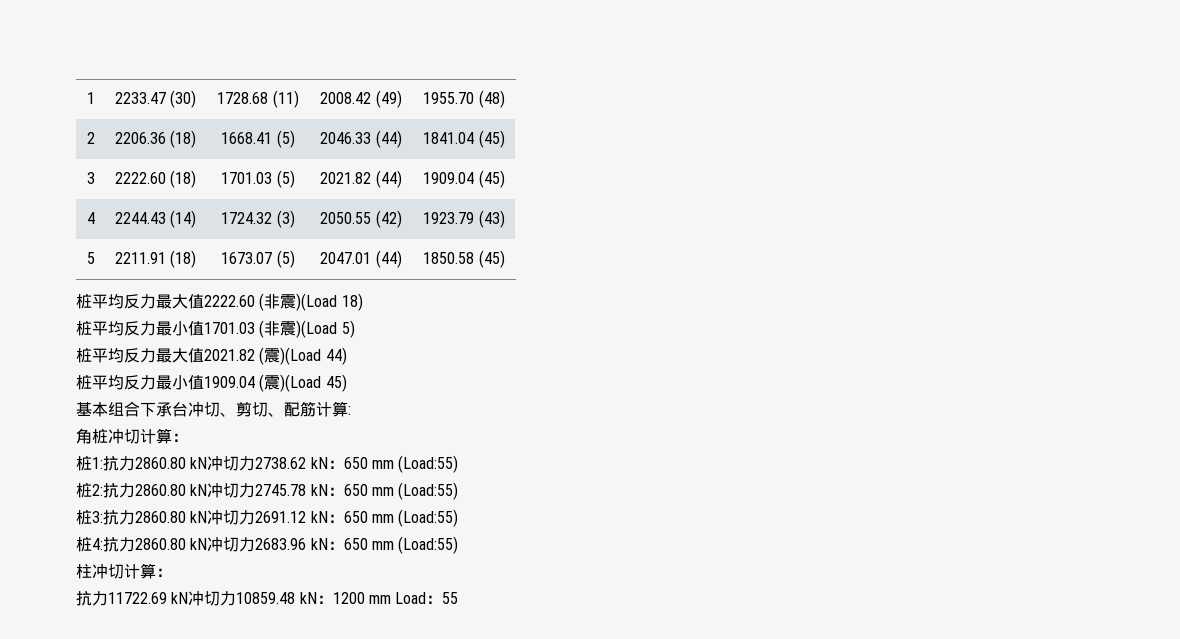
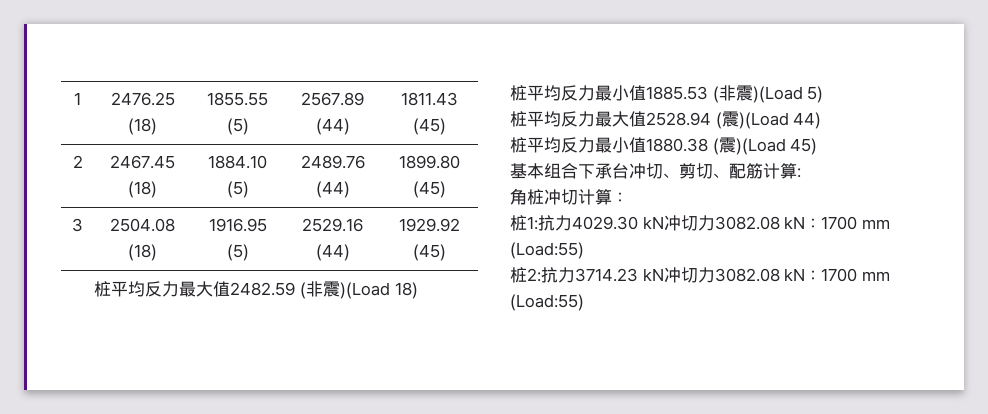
[114,90,197,108] [217,90,299,108] [320,90,402,108] [423,90,505,108] 2233.47 (30) | 1728.68 (11) | 2008.42 (49) | 1955.70 (48) -> [110,92,175,106] [128,118,157,135] [207,92,268,106] [226,118,249,135] [301,92,364,106] [315,118,350,135] [401,92,458,106] [413,118,446,135] 2476.25 (18) | 1855.55 (5) | 2567.89 (44) | 1811.43 (45)
[114,130,197,148] [221,130,295,148] [320,130,402,148] [423,132,475,144] 2206.36 (18) | 1668.41 (5) | 2046.33 (44) | 1841.04 -> [110,155,175,169] [128,181,157,198] [208,155,267,169] [226,181,249,198] [300,155,365,169] [315,181,350,198] [399,155,460,169] 2467.45 (18) | 1884.10 (5) | 2489.76 (44) | 1899.80
[114,170,197,188] [221,170,295,188] [320,170,402,188] [423,170,505,188] [86,212,95,224] [114,210,197,228] [221,210,295,228] [320,210,402,228] [423,210,505,228] [86,252,95,264] [114,250,197,268] [221,250,295,268] [320,250,402,268] [423,252,475,264] 2222.60 (18) | 1701.03 (5) | 2021.82 (44) | 1909.04 (45) // 4 | 2244.43 (14) | 1724.32 (3) | 2050.55 (42) | 1923.79 (43) // 5 | 2211.91 (18) | 1673.07 (5) | 2047.01 (44) | 1850.58 -> [110,218,175,232] [128,244,157,261] [208,218,267,232] [226,244,249,261] [302,218,363,232] [315,244,350,261] [399,218,460,232] 2504.08 (18) | 1916.95 (5) | 2529.16 (44) | 1929.92
[204,295,255,307] 2222.60 -> [230,282,296,296] 2482.59
[204,322,255,334] 1701.03 -> [646,86,708,100] 1885.53
[204,349,255,361] 2021.82 -> [646,112,711,126] 2528.94
[204,376,255,388] 1909.04 -> [646,138,708,152] 1880.38
[135,456,368,471] 2860.80 kN冲切力2738.62 kN：650 -> [572,215,858,231] 4029.30 kN冲切力3082.08 kN：1700
[135,482,459,500] [76,509,459,527] [76,536,459,554] [76,563,172,579] [76,591,459,606] 2860.80 kN冲切力2745.78 kN：650 mm (Load:55) // 桩3:抗力2860.80 kN冲切力2691.12 kN：650 mm (Load:55) // 桩4:抗力2860.80 kN冲切力2683.96 kN：650 mm (Load:55) // 柱冲切计算： // 抗力11722.69 kN冲切力10859.48 kN：1200 mm Load：55 -> [575,267,890,283] [510,294,584,311] 3714.23 kN冲切力3082.08 kN：1700 mm (Load:55)

